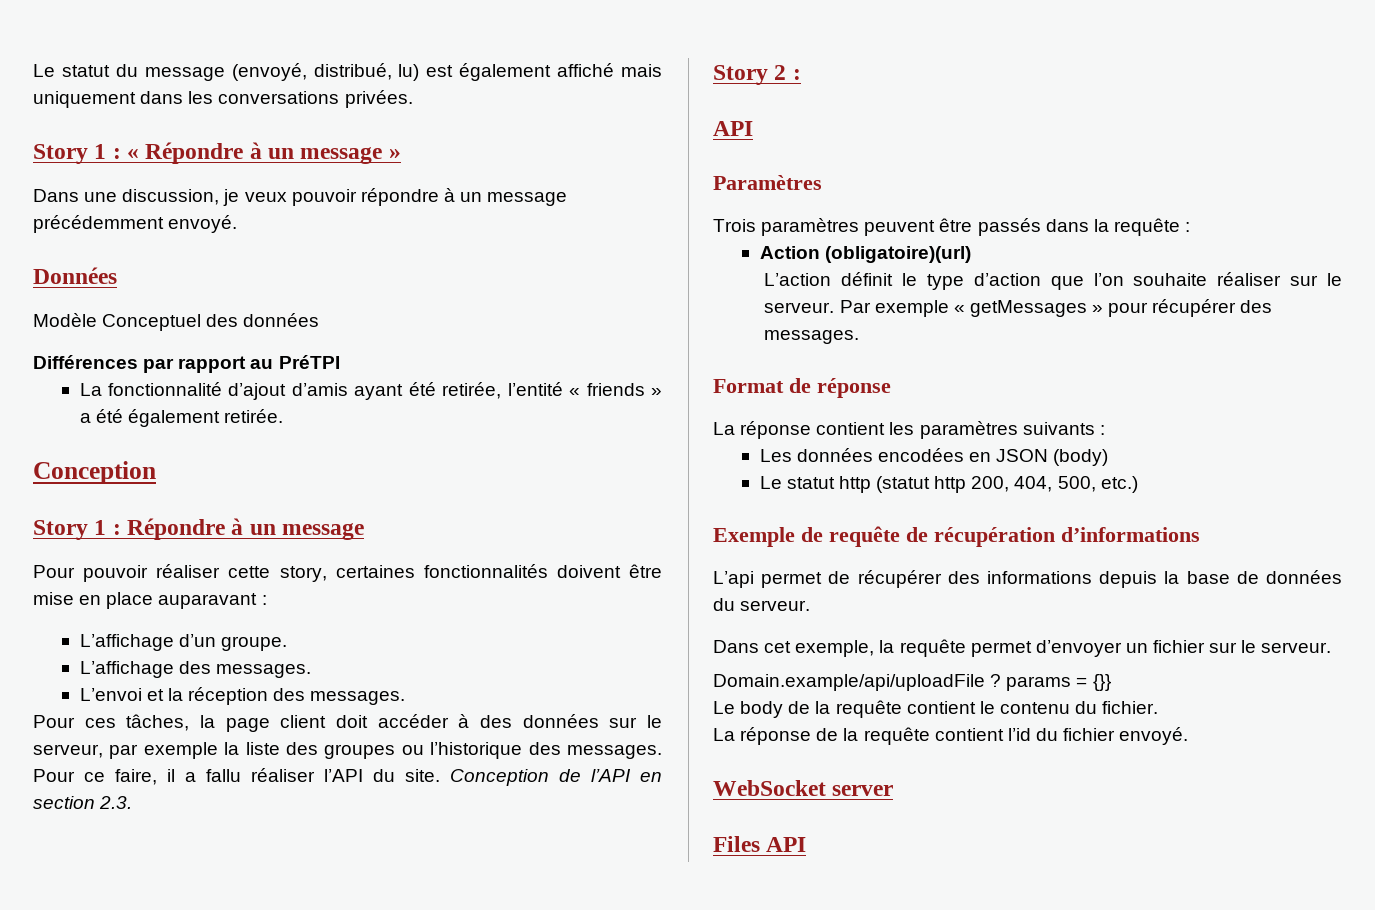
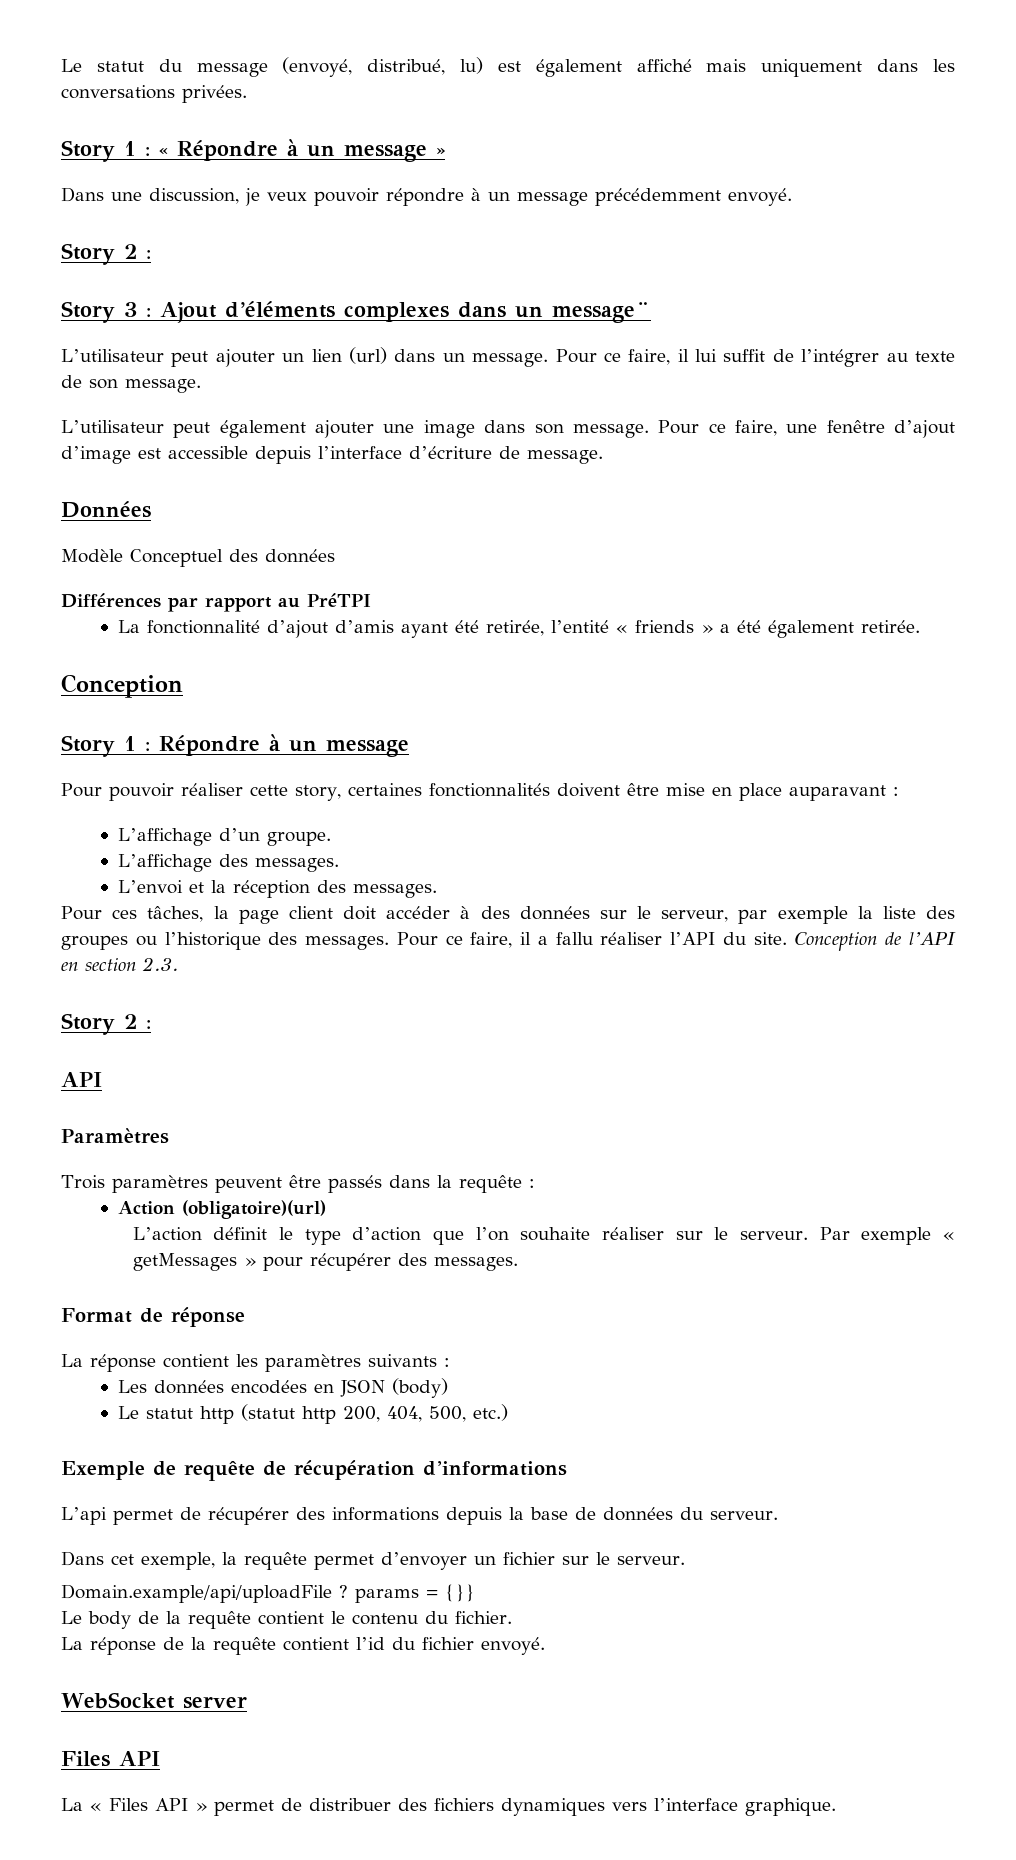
(238, 224) none -> [61,243,151,265] [61,301,651,323] [61,347,956,367] [61,375,201,393] [61,420,955,438] [61,446,603,464] // Story 2 : // Story 3 : Ajout d’éléments complexes dans un message¨ // L’utilisateur peut ajouter un lien (url) dans un message. Pour ce faire, il lui suffit de l’intégrer au texte de son message. // L’utilisateur peut également ajouter une image dans son message. Pour ce faire, une fenêtre d’ajout d’image est accessible depuis l’interface d’écriture de message.
(807, 844) none -> [61,1798,836,1816] // La « Files API » permet de distribuer des fichiers dynamiques vers l’interface graphique.

